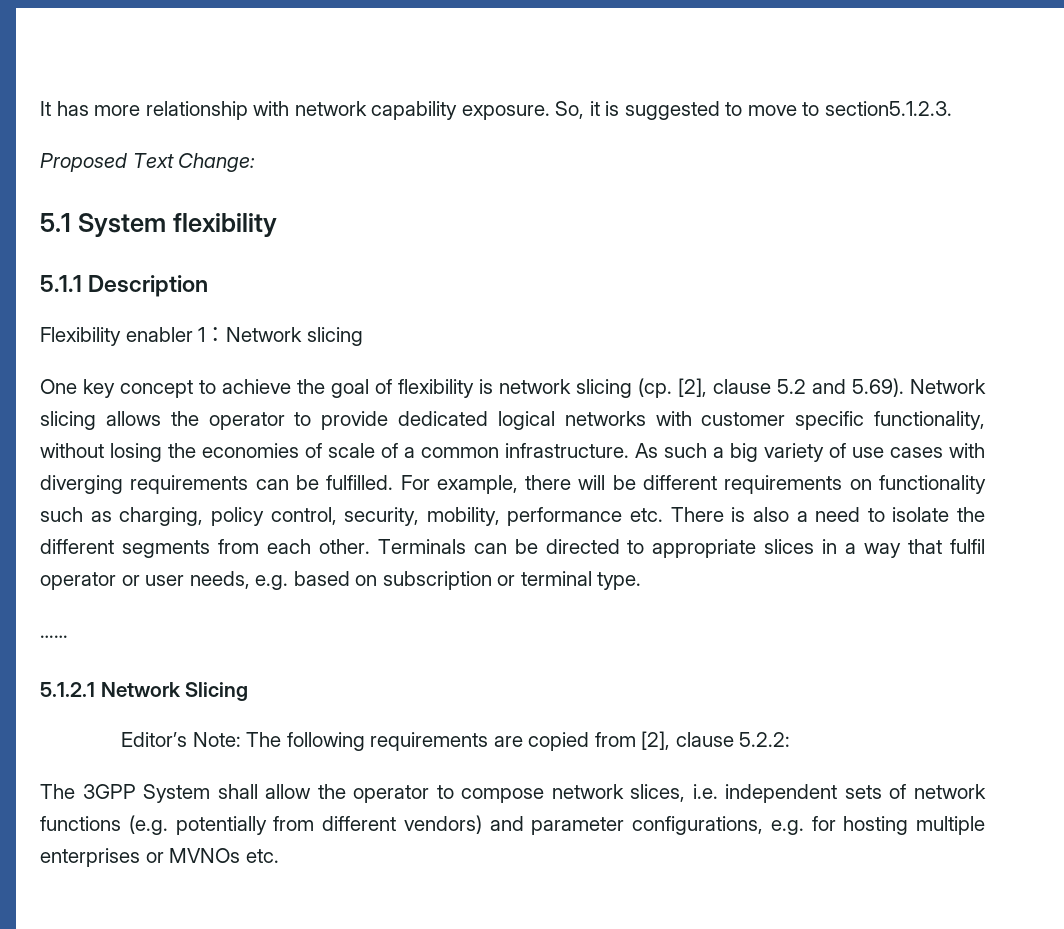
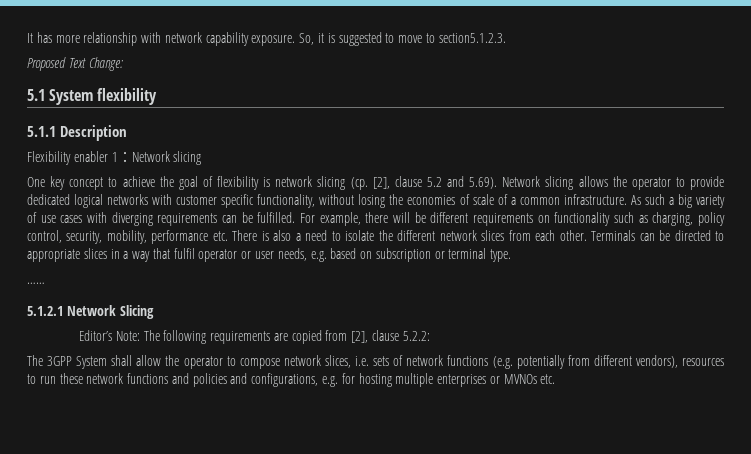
[121,540,210,558] segments -> [439,230,505,241] network slices
[725,784,838,803] independent -> (370, 361) none
[403,815,625,835] vendors) and parameter -> [635,355,724,368] [27,373,248,387] vendors), resources to run these network functions and policies and

